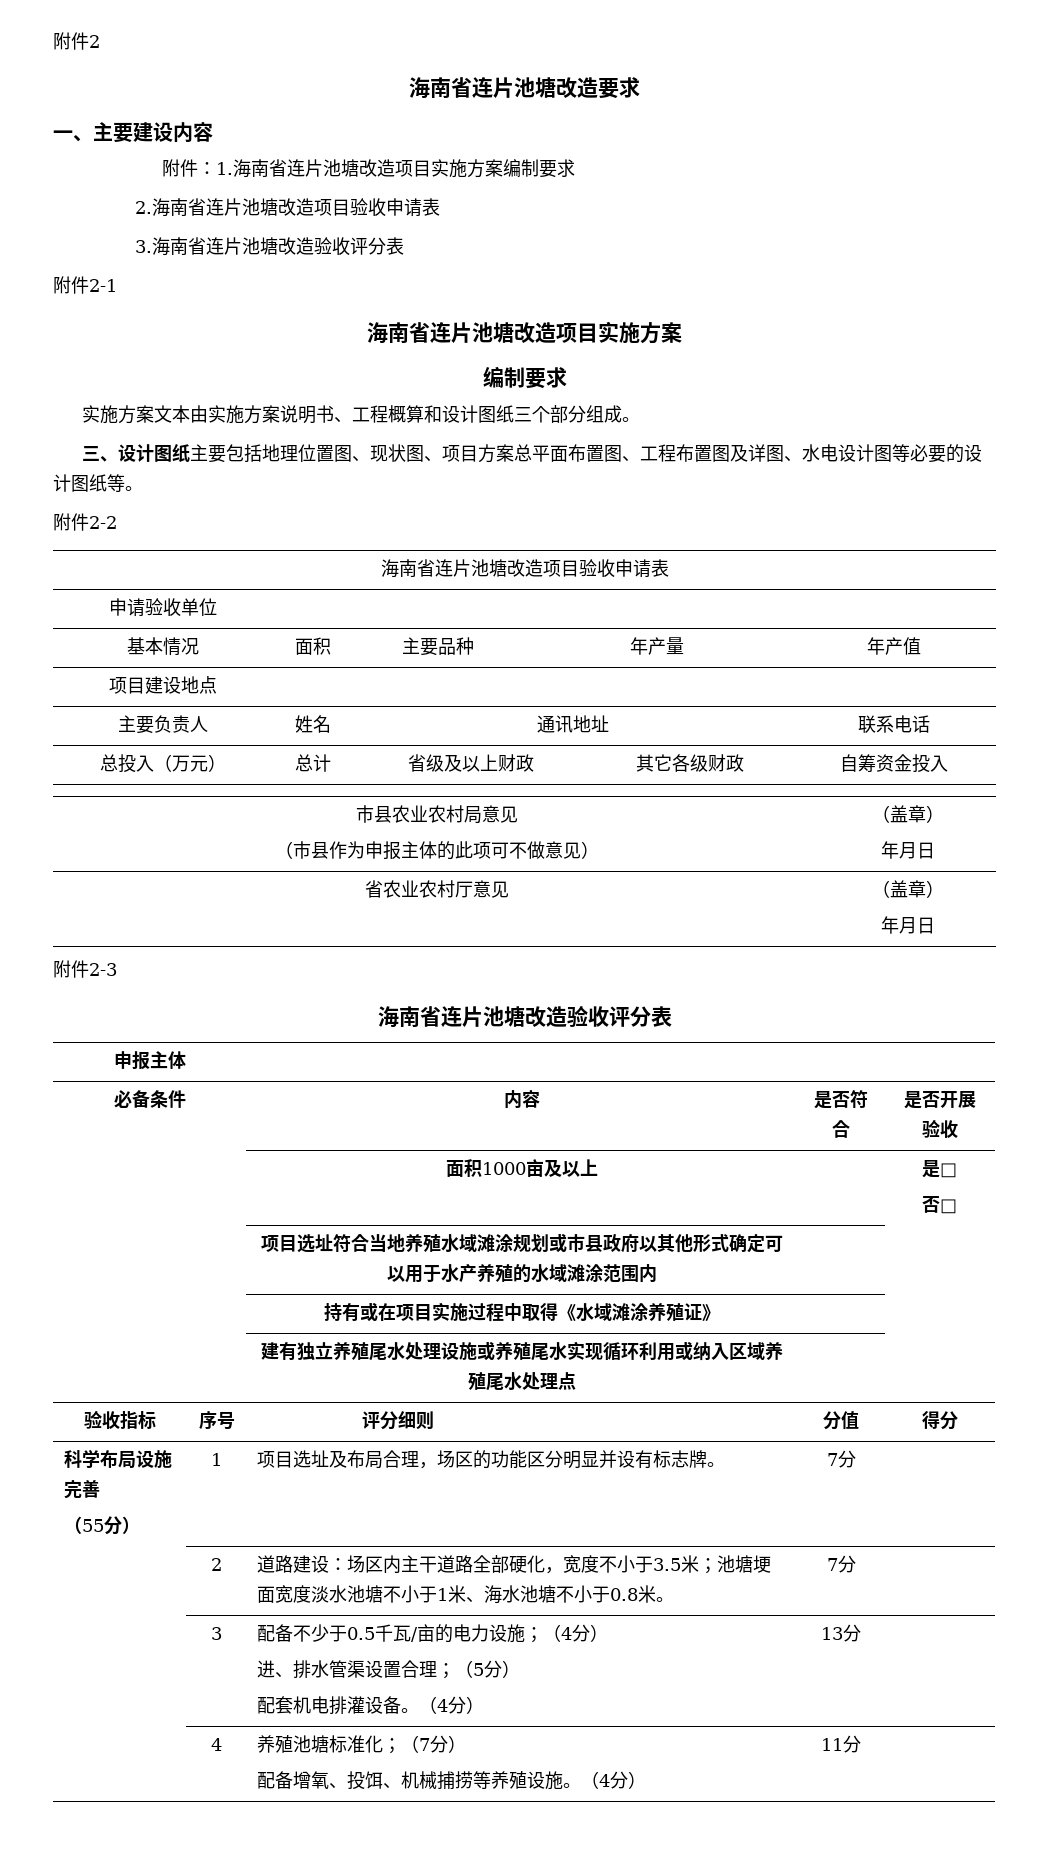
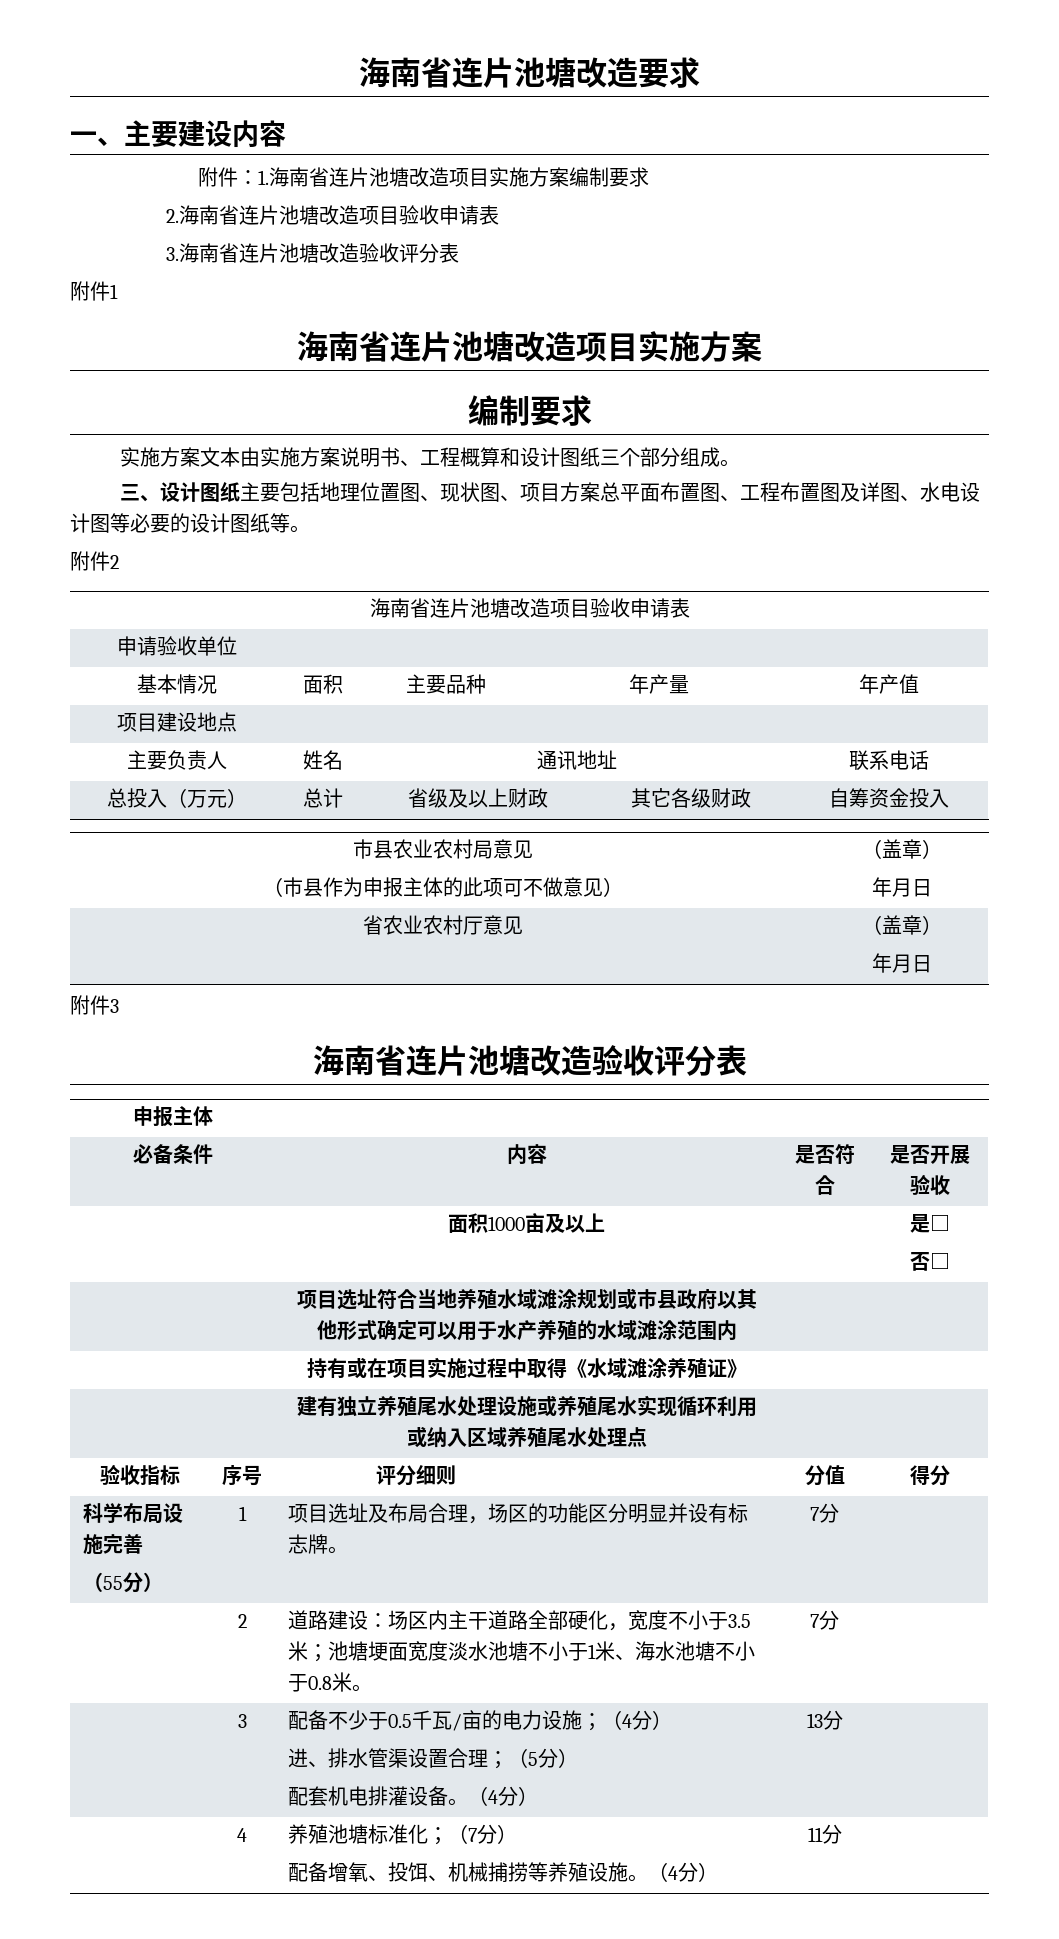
[53,32,100,50] 附件2 // -> (359, 72) none
[89,279,117,292] 2-1 -> [110,284,118,299] 1
[89,516,117,529] 2-2 -> [110,555,119,569] 2
[89,963,117,976] 2-3 -> [110,999,119,1013] 3

